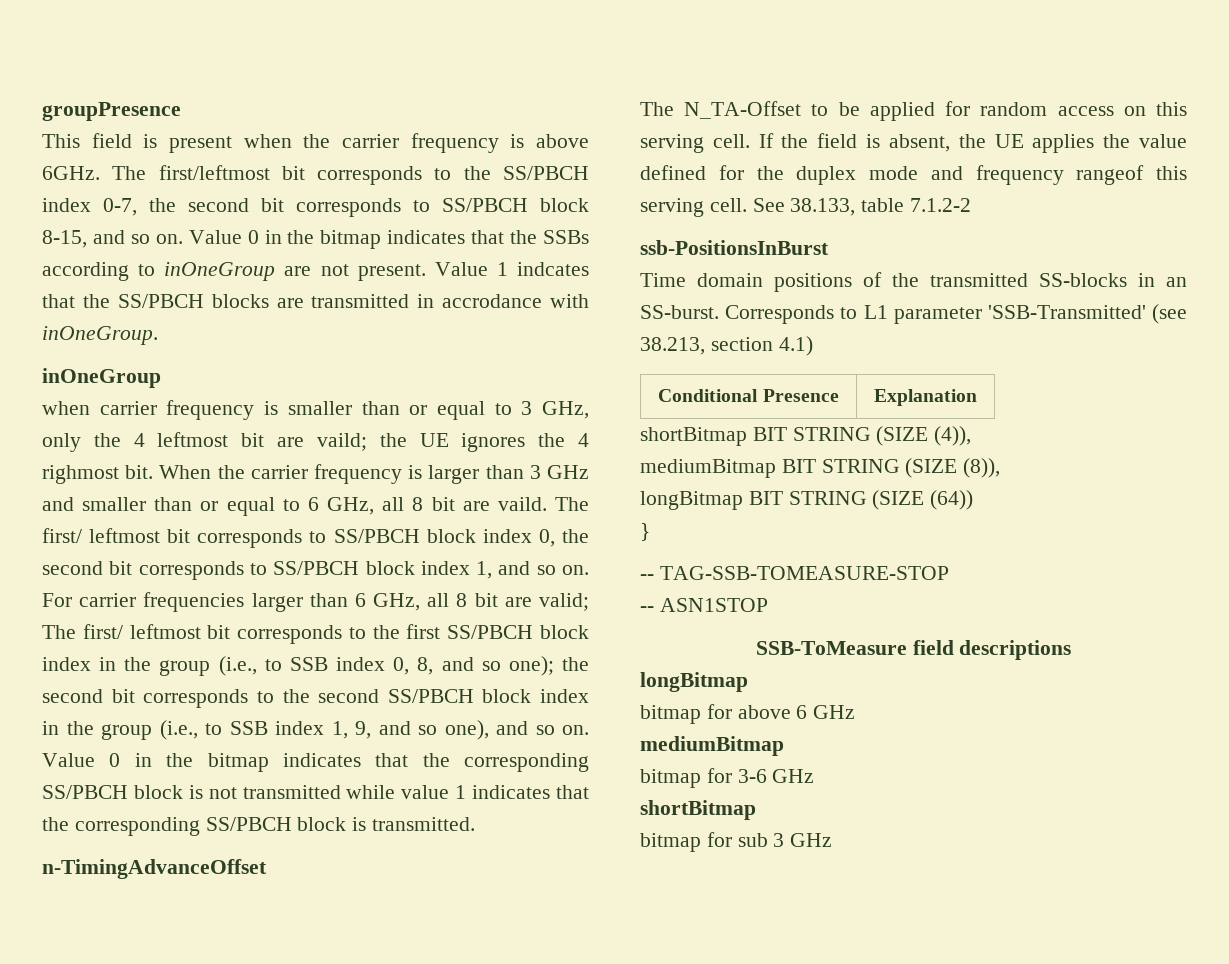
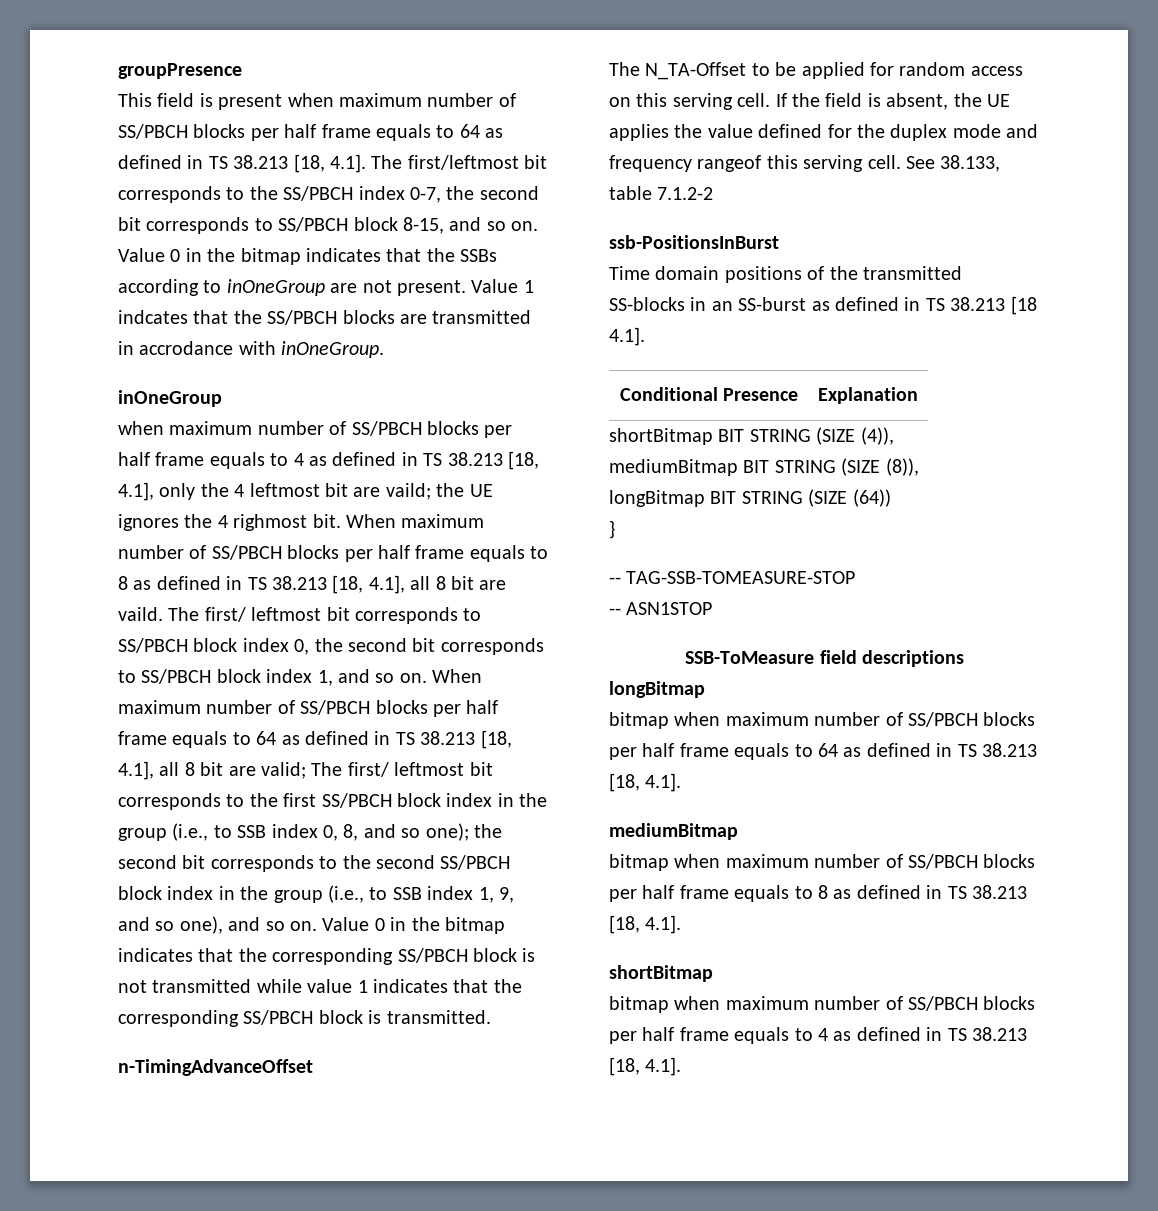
[303,133,589,153] [42,166,100,180] the carrier frequency is above 6GHz. -> [339,93,516,107] [118,124,504,141] [118,154,366,173] maximum number of SS/PBCH blocks per half frame equals to 64 as defined in TS 38.213 [18, 4.1].
[99,400,589,420] carrier frequency is smaller than or equal to 3 GHz, -> [169,421,513,438] [118,451,539,470] [118,482,154,501] maximum number of SS/PBCH blocks per half frame equals to 4 as defined in TS 38.213 [18, 4.1],
[217,464,589,484] [42,497,375,516] the carrier frequency is larger than 3 GHz and smaller than or equal to 6 GHz, -> [401,514,485,528] [118,545,549,562] [118,575,405,594] maximum number of SS/PBCH blocks per half frame equals to 8 as defined in TS 38.213 [18, 4.1],
[42,592,421,612] For carrier frequencies larger than 6 GHz, -> [432,669,483,683] [118,700,499,717] [118,730,512,749] [118,761,154,780] When maximum number of SS/PBCH blocks per half frame equals to 64 as defined in TS 38.213 [18, 4.1],
[640,304,1187,324] [640,336,813,356] SS-burst. Corresponds to L1 parameter 'SSB-Transmitted' (see 38.213, section 4.1) -> [738,296,1037,315] [609,327,645,346] SS-burst as defined in TS 38.213 [18 4.1].
[706,704,856,719] [640,736,784,756] [640,768,815,788] [640,800,756,820] [640,832,833,852] for above 6 GHz // mediumBitmap // bitmap for 3-6 GHz // shortBitmap // bitmap for sub 3 GHz -> [674,712,1036,727] [609,743,1037,760] [609,773,682,792] [609,823,738,840] [609,854,1036,871] [609,885,1027,902] [609,915,682,934] [609,965,713,982] [609,996,1036,1013] [609,1027,1027,1044] [609,1057,682,1076] when maximum number of SS/PBCH blocks per half frame equals to 64 as defined in TS 38.213 [18, 4.1]. // mediumBitmap // bitmap when maximum number of SS/PBCH blocks per half frame equals to 8 as defined in TS 38.213 [18, 4.1]. // shortBitmap // bitmap when maximum number of SS/PBCH blocks per half frame equals to 4 as defined in TS 38.213 [18, 4.1].

